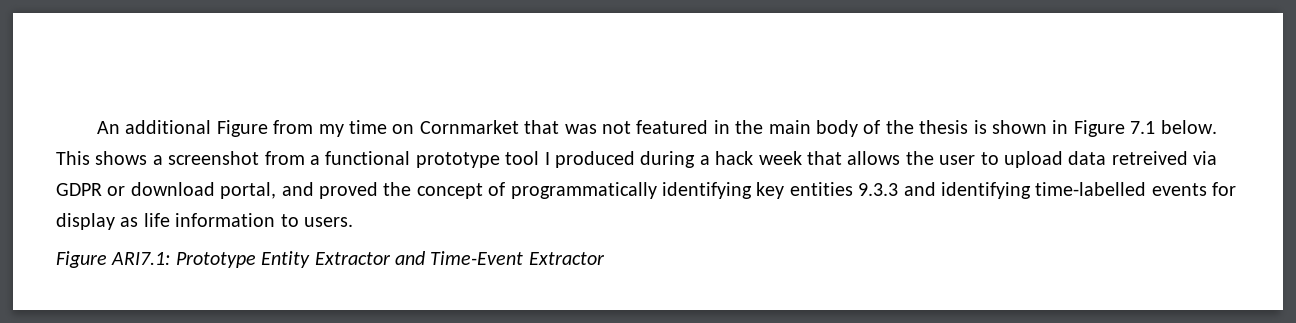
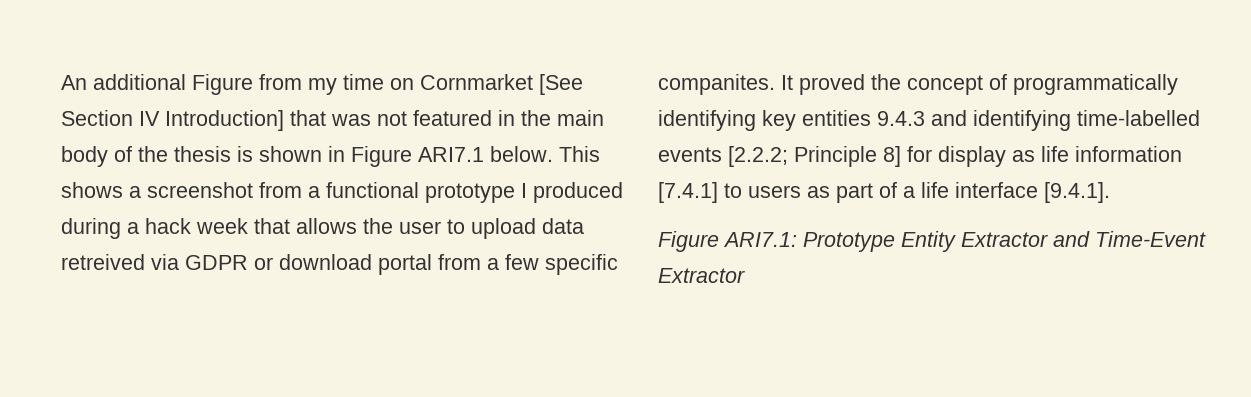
(519, 127) none -> [539,74,583,95] [61,110,284,131] [See Section IV Introduction]
[1130,121,1156,134] 7.1 -> [418,147,484,162] ARI7.1
[505,151,540,165] tool -> (515, 193) none
[220,182,314,199] portal, and -> [378,254,618,275] [658,74,793,95] portal from a few specific companites. It
[858,183,899,196] 9.3.3 -> [877,111,925,126] 9.4.3
(1207, 189) none -> [728,146,901,167] [2.2.2; Principle 8]
[280,214,353,227] to users. -> [658,182,1110,203] [7.4.1] to users as part of a life interface [9.4.1].

